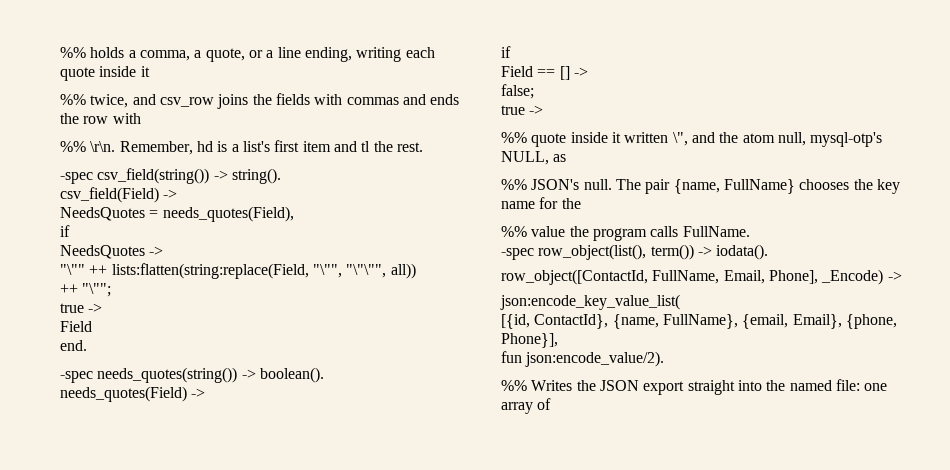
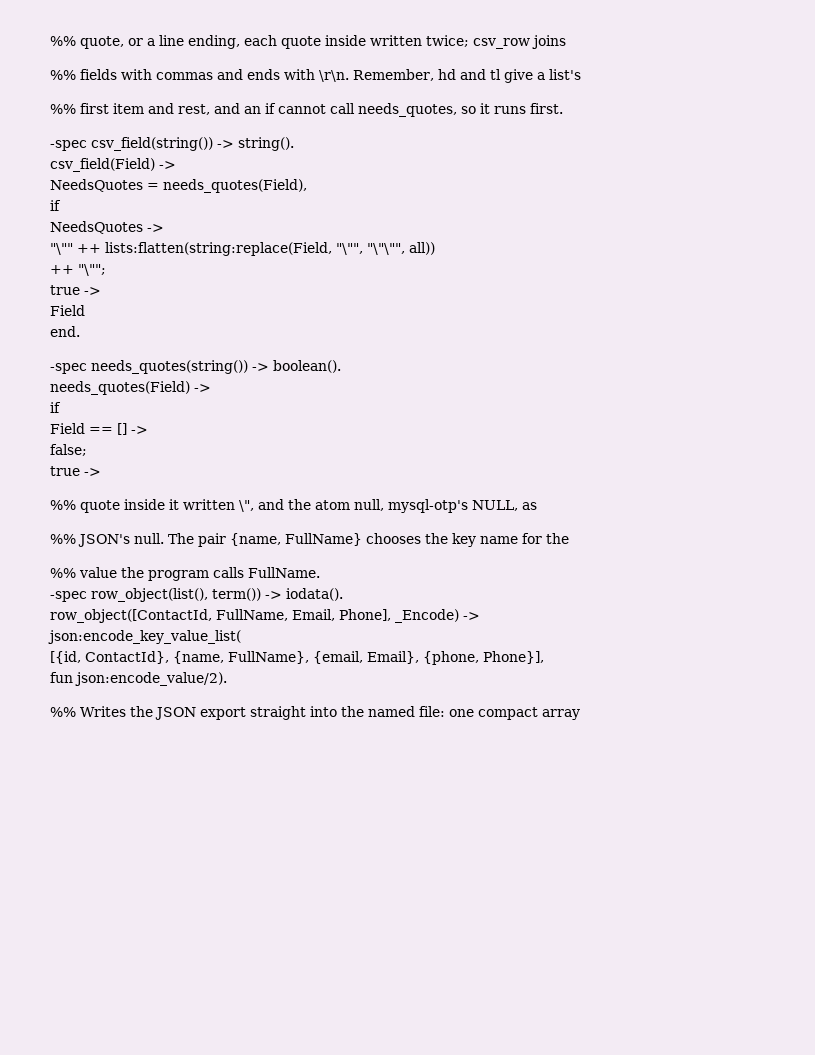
[60,47,202,61] %% holds a comma, a -> [50,36,76,46] %%
[356,47,402,62] writing -> (240, 42) none
[140,66,150,77] [60,94,272,109] it // %% twice, and csv_row joins the -> [370,35,566,49] [50,70,76,80] written twice; csv_row joins // %%
[60,113,141,124] [60,141,86,152] the row with // %% -> [284,69,315,80] with
[217,141,228,152] is -> [459,69,533,83] and tl give
(270, 146) none -> [50,104,76,114] // %%
[361,141,423,152] tl the rest. -> [178,103,563,117] rest, and an if cannot call needs_quotes, so it runs first.
[501,398,552,414] array of -> [478,707,580,720] compact array

